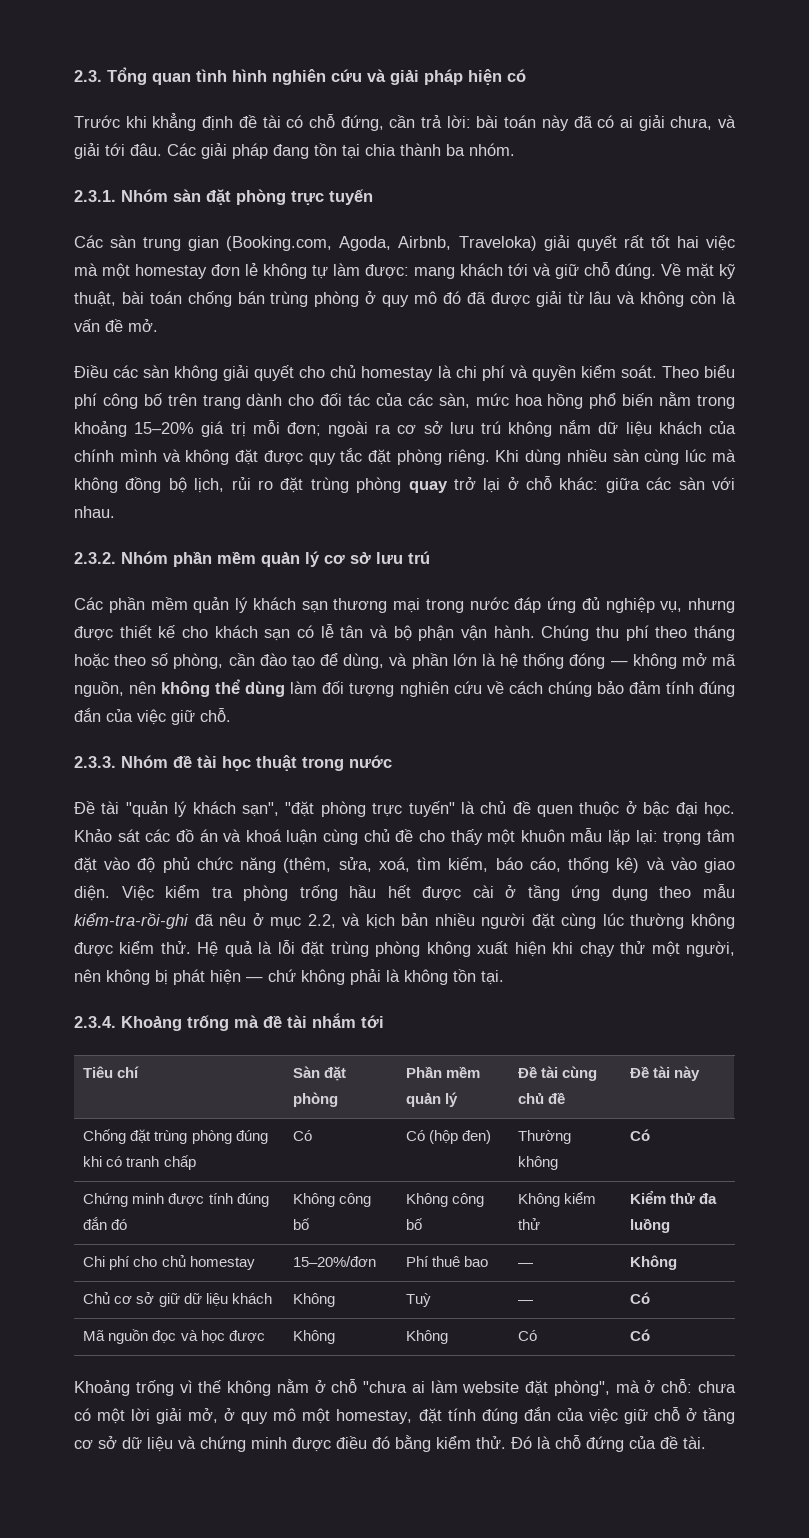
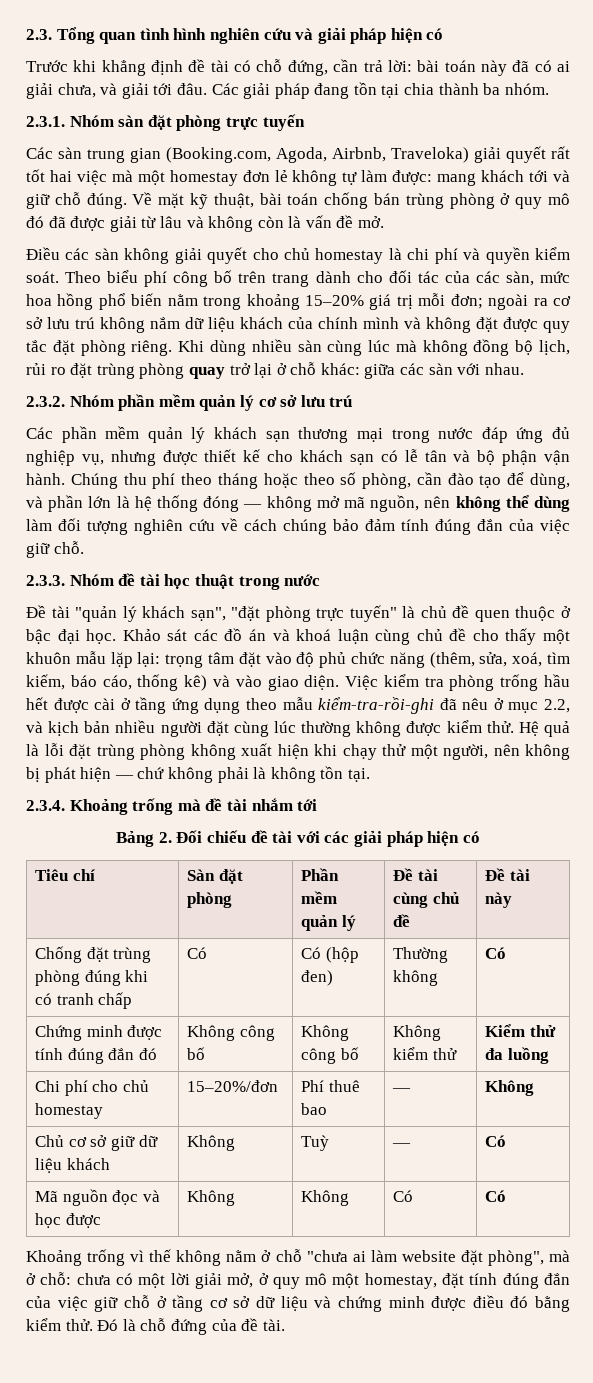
(384, 1021) none -> [116,830,480,847] // Bảng 2. Đối chiếu đề tài với các giải pháp hiện có

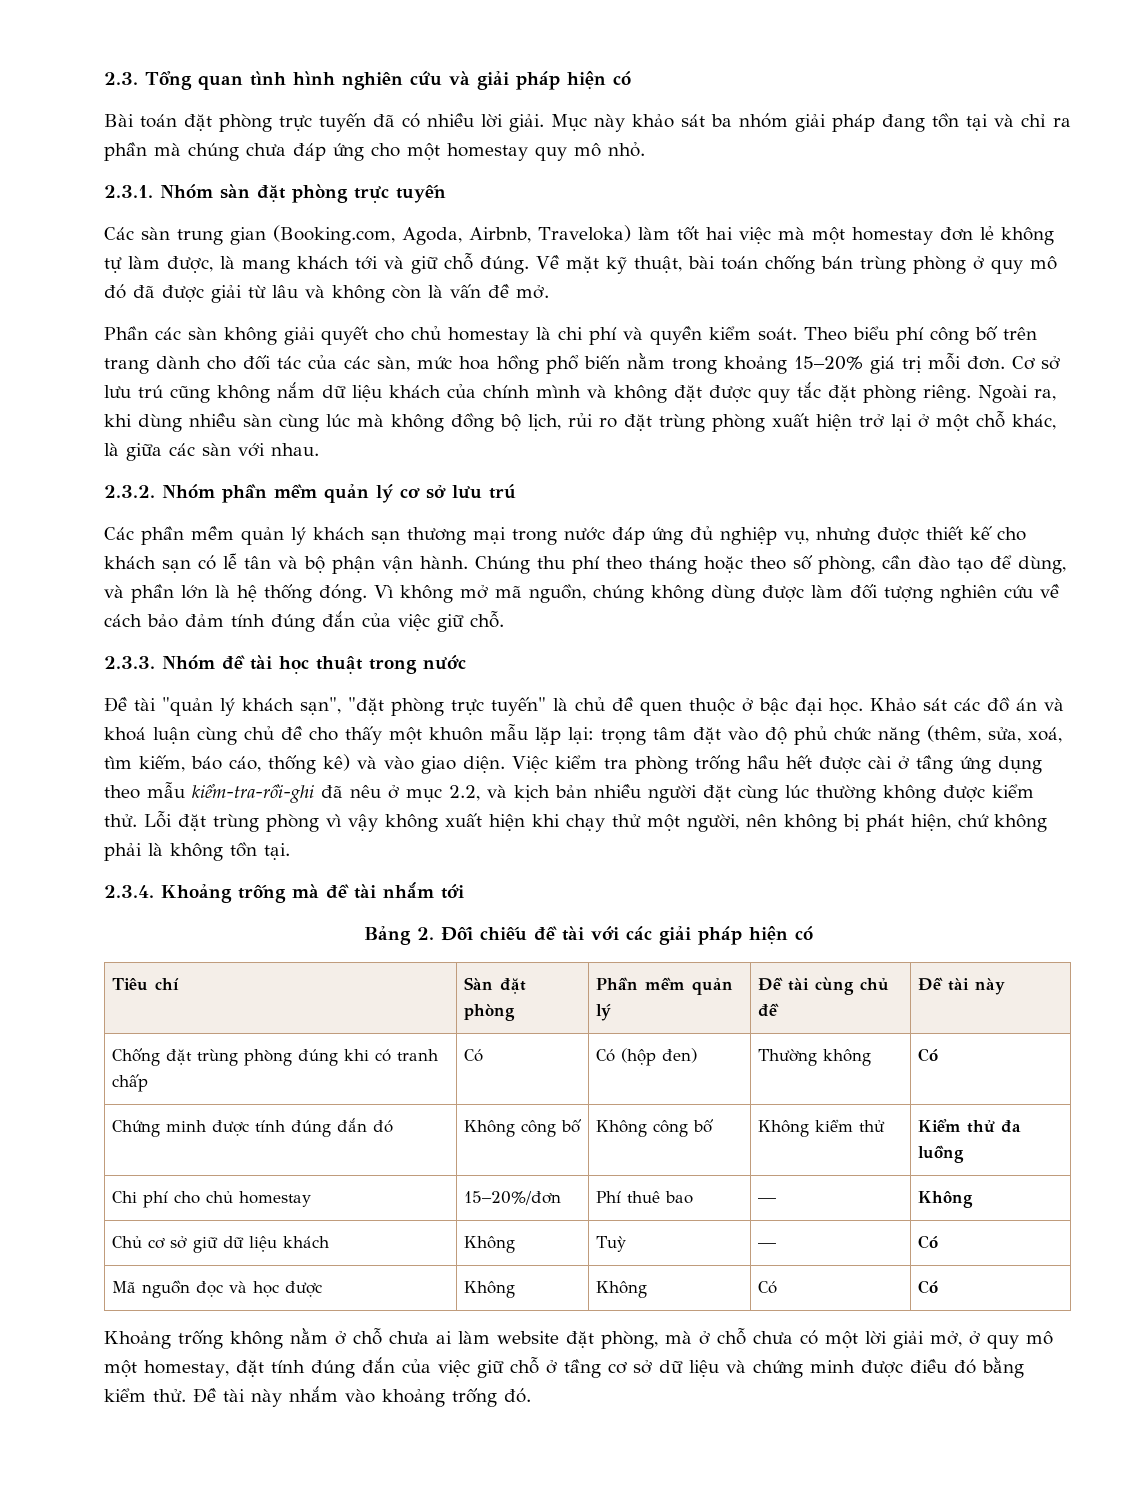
[26,59,571,76] [26,83,239,99] Trước khi khẳng định đề tài có chỗ đứng, cần trả lời: bài toán này đã có ai giải chưa, và giải tới đâu. Các -> [104,113,788,132] Bài toán đặt phòng trực tuyến đã có nhiều lời giải. Mục này khảo sát ba nhóm
[404,83,549,95] chia thành ba nhóm. -> [994,114,1071,127] [104,142,645,161] và chỉ ra phần mà chúng chưa đáp ứng cho một homestay quy mô nhỏ.
[474,146,570,163] giải quyết rất -> [637,227,670,240] làm
[392,170,433,185] được: -> [167,256,235,274] được, là
[26,247,60,260] Điều -> [104,326,148,340] Phần
[450,294,572,310] [26,317,95,329] đơn; ngoài ra cơ sở lưu trú -> [967,356,1060,370] [104,385,210,403] đơn. Cơ sở lưu trú cũng
[178,340,205,352] Khi -> [978,385,1056,403] [104,414,132,427] Ngoài ra, khi
[188,367,225,379] quay -> [772,413,852,432] xuất hiện
[290,362,360,375] chỗ khác: -> [936,411,1056,432] [104,443,119,456] một chỗ khác, là
[203,496,263,512] đóng — -> [319,584,394,603] đóng. Vì
[424,495,570,512] nên không thể dùng -> [593,585,804,603] chúng không dùng được
[283,519,327,535] chúng -> (142, 620) none
[518,721,571,737] [26,743,185,760] Hệ quả là lỗi đặt trùng phòng -> [144,811,378,832] Lỗi đặt trùng phòng vì vậy
[80,767,134,782] hiện — -> [911,814,951,832] hiện,
[130,1249,172,1262] vì thế -> (223, 1339) none
[306,1250,348,1262] "chưa -> [389,1331,429,1344] chưa
[487,1250,544,1266] phòng", -> [601,1331,658,1349] phòng,
[40,1272,72,1285] chỗ: -> [717,1328,746,1345] chỗ
[97,1318,285,1335] Đó là chỗ đứng của đề tài. -> [193,1386,531,1407] Đề tài này nhắm vào khoảng trống đó.

